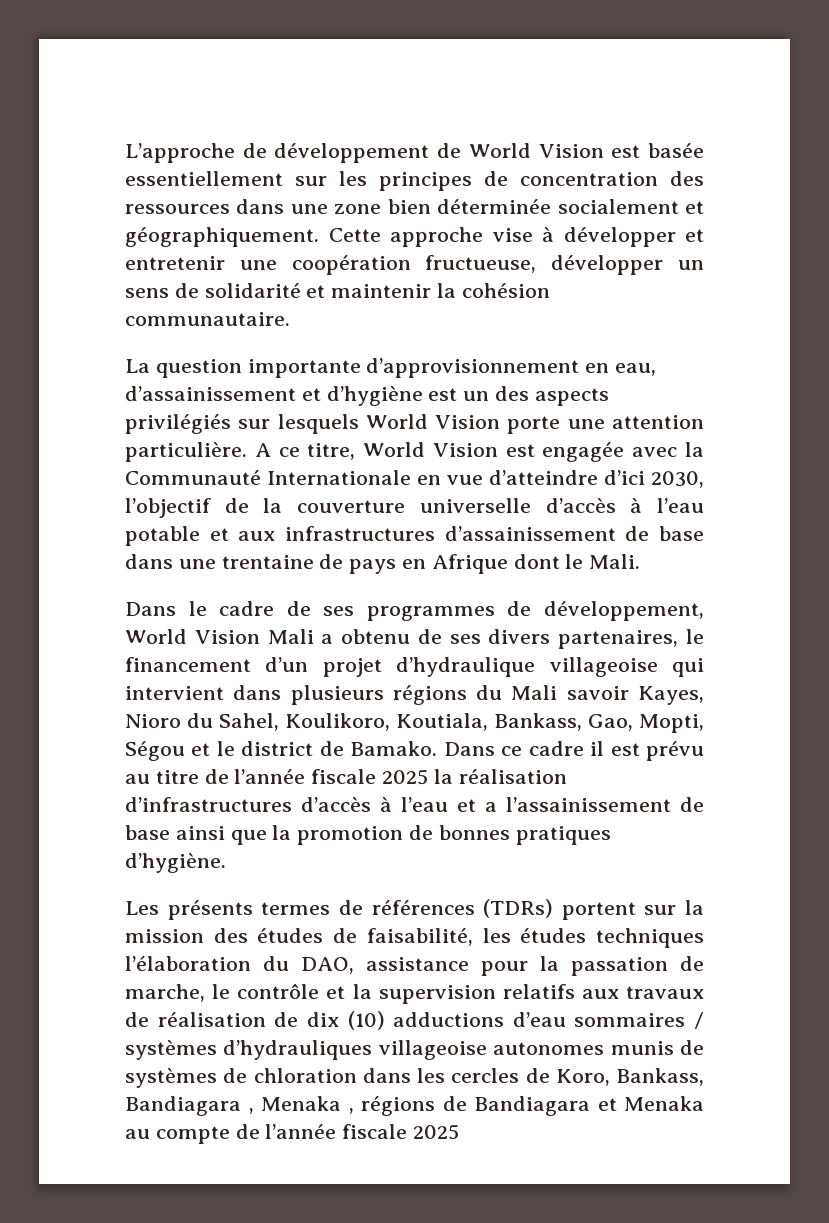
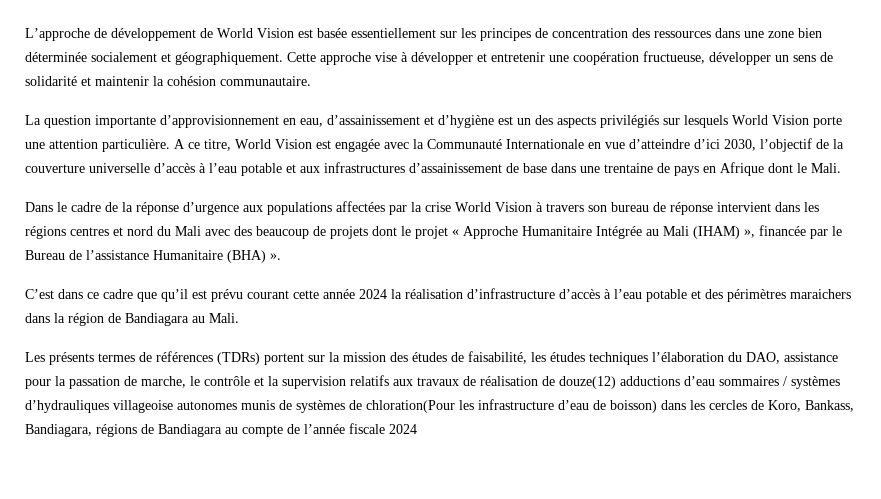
[323,601,704,621] [125,629,705,649] [125,657,704,677] [125,685,704,705] [125,713,704,733] [125,741,704,761] [125,769,429,785] ses programmes de développement, World Vision Mali a obtenu de ses divers partenaires, le financement d’un projet d’hydraulique villageoise qui intervient dans plusieurs régions du Mali savoir Kayes, Nioro du Sahel, Koulikoro, Koutiala, Bankass, Gao, Mopti, Ségou et le district de Bamako. Dans ce cadre il est prévu au titre de l’année fiscale 2025 -> [122,201,819,215] [25,225,842,239] [25,250,281,263] [25,289,387,302] la réponse d’urgence aux populations affectées par la crise World Vision à travers son bureau de réponse intervient dans les régions centres et nord du Mali avec des beaucoup de projets dont le projet « Approche Humanitaire Intégrée au Mali (IHAM) », financée par le Bureau de l’assistance Humanitaire (BHA) ». // C’est dans ce cadre que qu’il est prévu courant cette année 2024
[125,797,704,812] [125,825,611,845] [125,853,226,873] d’infrastructures d’accès à l’eau et a l’assainissement de base ainsi que la promotion de bonnes pratiques d’hygiène. -> [467,288,851,302] [25,313,239,326] d’infrastructure d’accès à l’eau potable et des périmètres maraichers dans la région de Bandiagara au Mali.
[306,1011,385,1030] dix (10) -> [559,376,616,389] douze(12)
[253,1068,357,1083] chloration -> [366,399,657,413] chloration(Pour les infrastructure d’eau de boisson)
[125,1096,354,1116] Bandiagara , Menaka , -> [25,424,92,437] Bandiagara,
[597,1096,704,1111] et Menaka -> (222, 430) none
[413,1124,460,1140] 2025 -> [389,424,417,434] 2024

